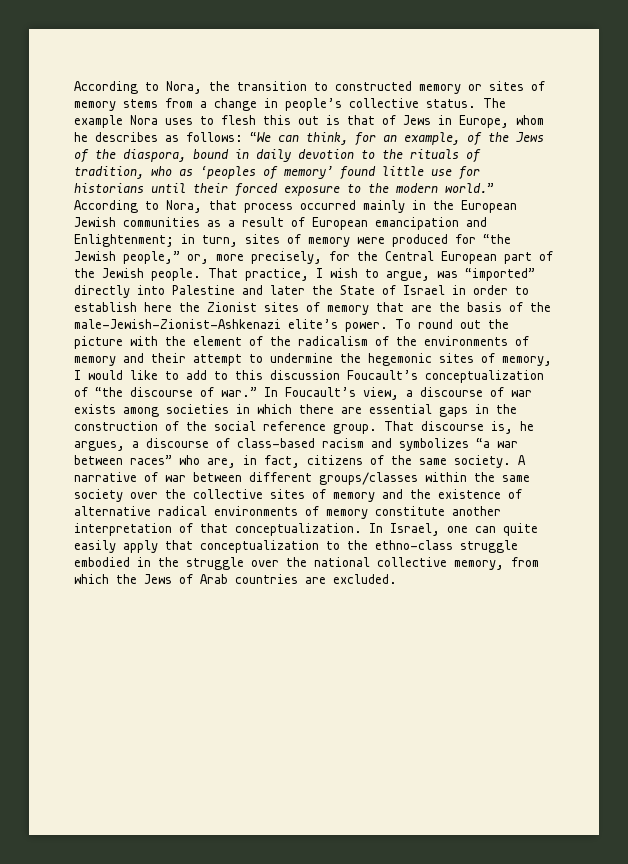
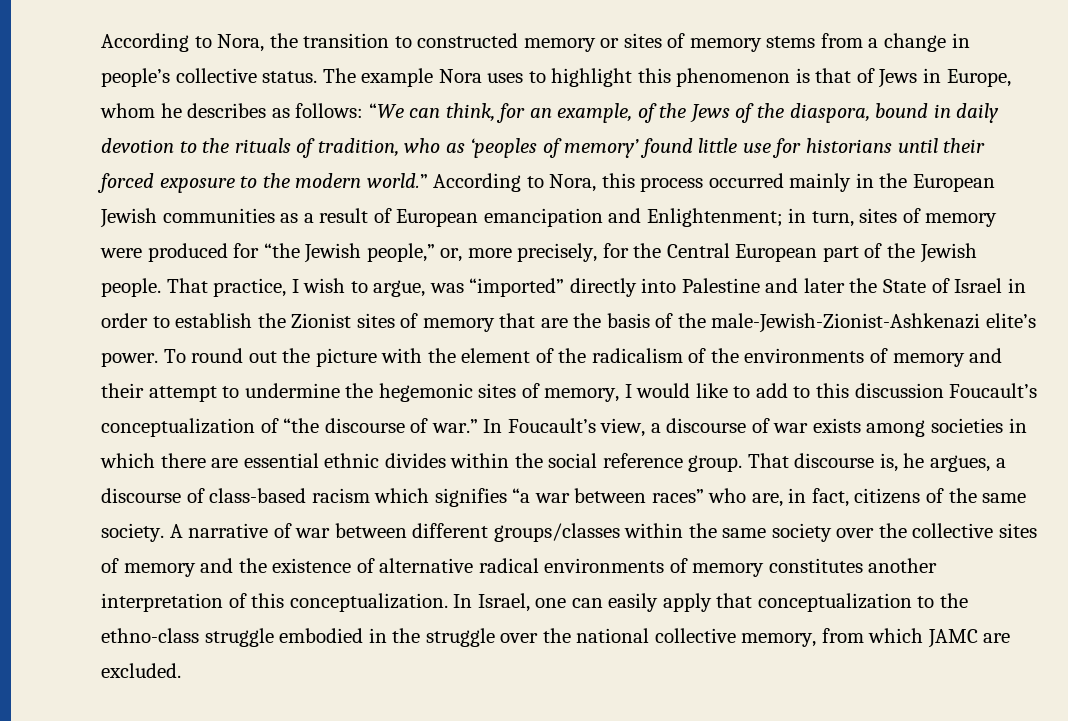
[221,115,319,125] flesh this out -> [551,68,791,87] highlight this phenomenon
[209,200,237,210] that -> [601,173,635,188] this
[144,302,172,312] here -> (253, 320) none
[439,404,517,417] [74,421,179,431] gaps in the construction of -> [324,453,510,468] ethnic divides within
[371,438,469,451] and symbolizes -> [374,488,507,507] which signifies
[375,506,445,516] constitute -> [768,558,863,573] constitutes
[200,523,228,533] that -> [251,593,285,608] this
[503,523,538,536] quite -> (603, 603) none
[116,574,298,584] the Jews of Arab countries -> [927,629,978,648] JAMC

